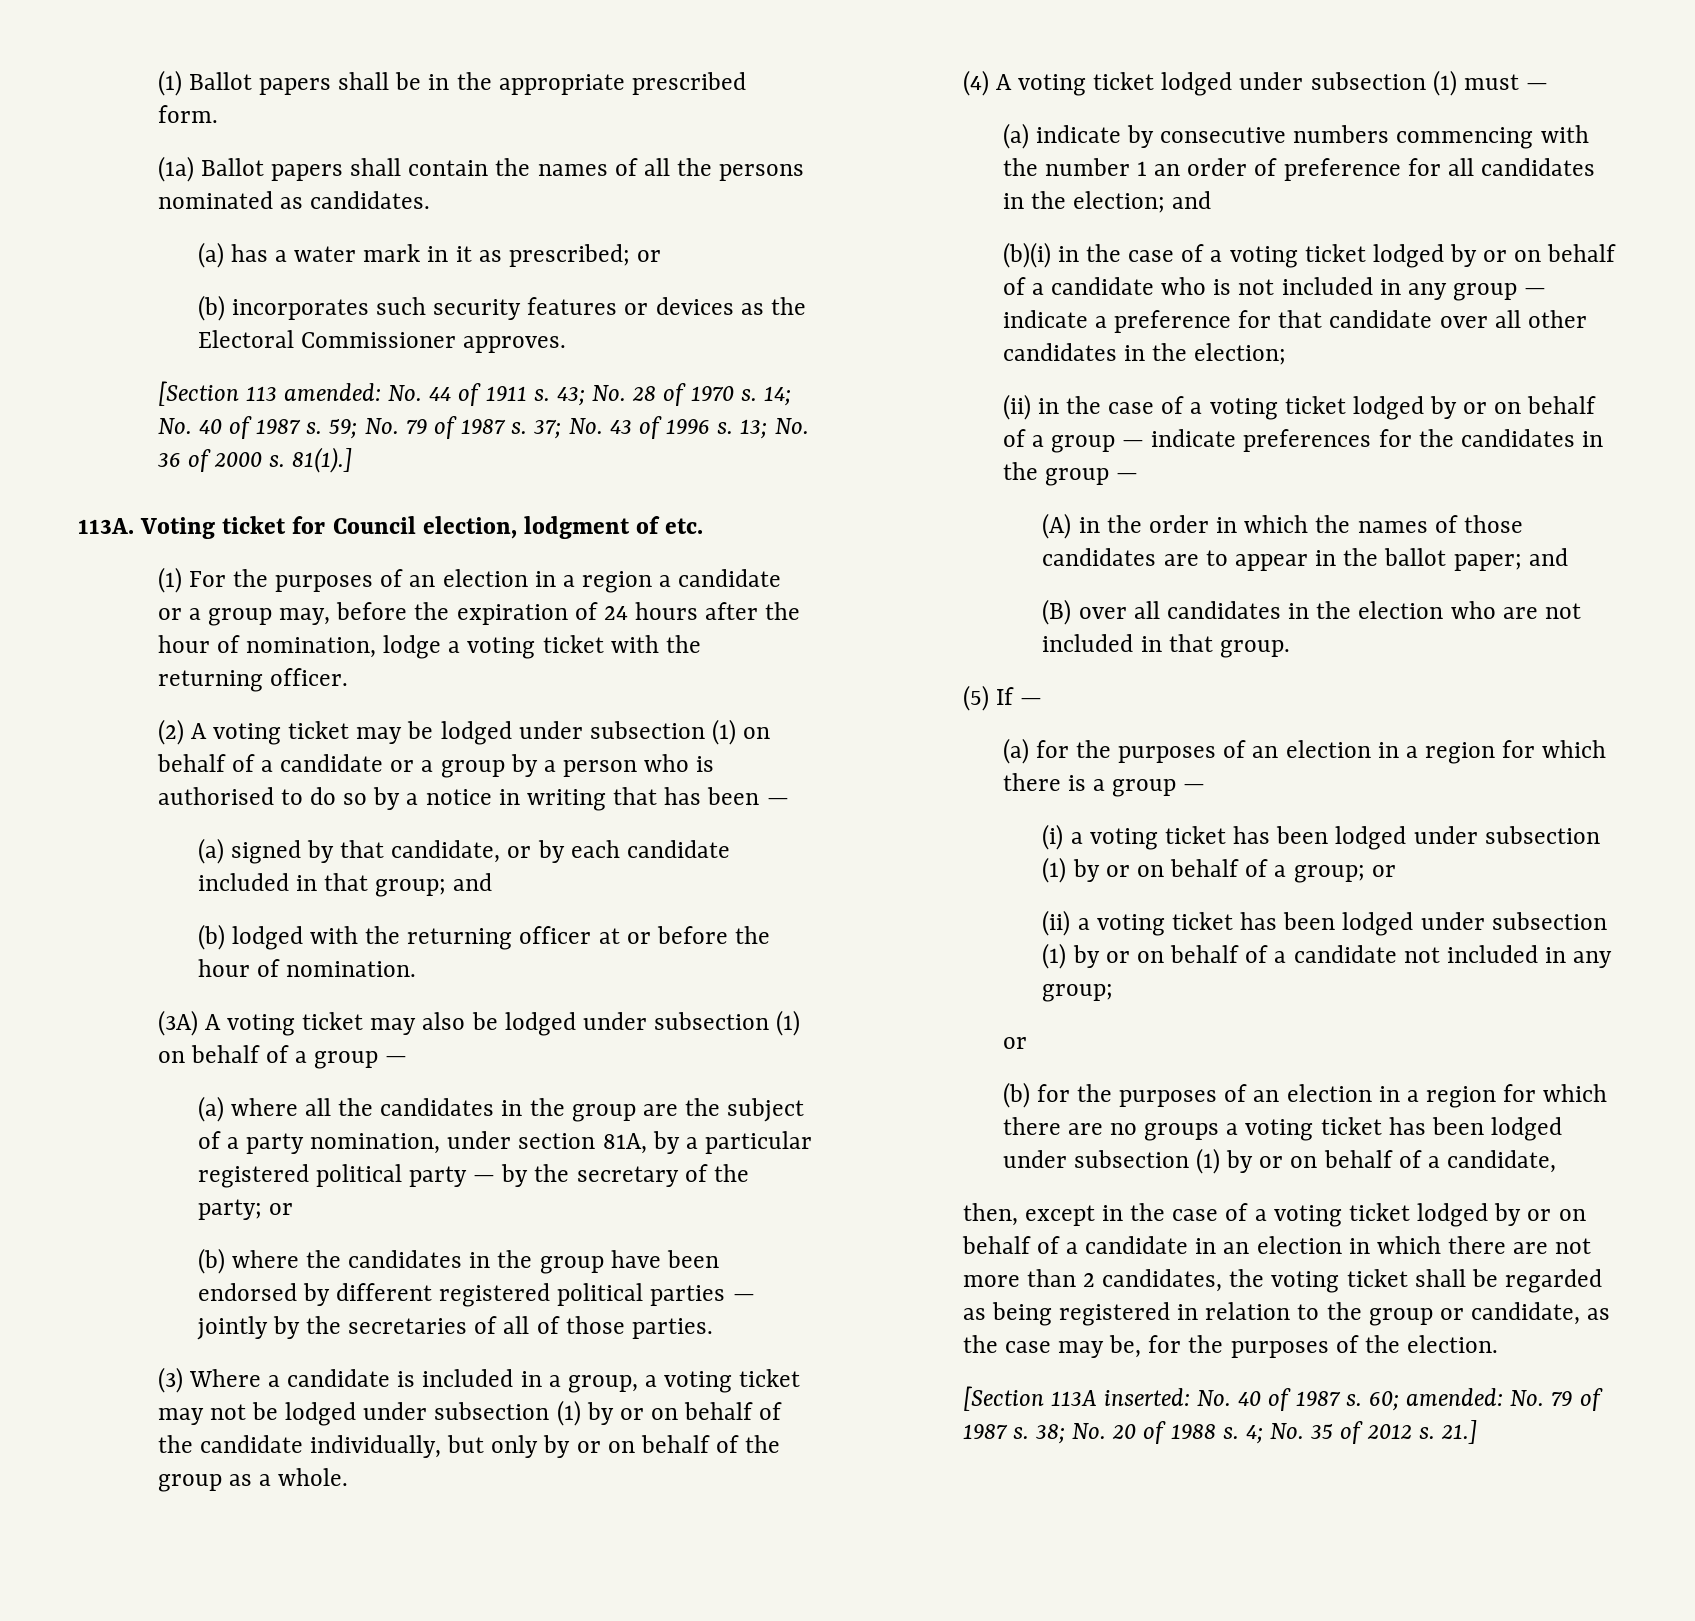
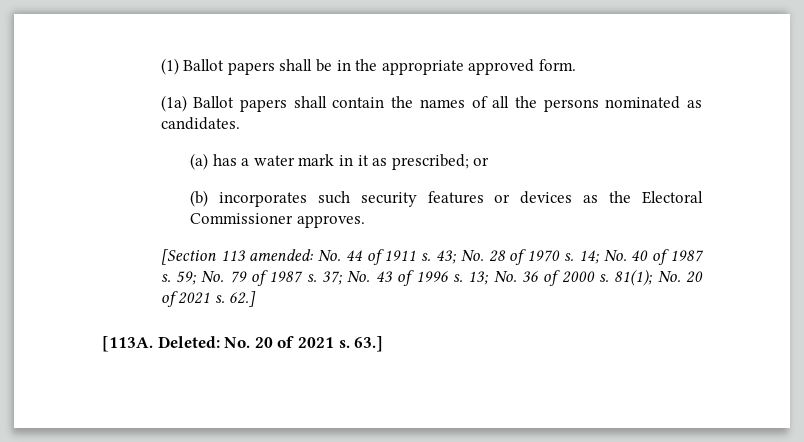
[631,72,746,95] prescribed -> [468,59,535,75] approved
[292,447,353,473] [78,516,704,539] [157,567,782,593] [157,602,801,626] [157,635,701,659] [157,668,348,692] [157,719,771,745] [156,754,715,778] [157,787,789,811] [197,838,730,864] [197,873,493,897] [197,924,770,950] [197,959,416,977] [157,1010,801,1036] [157,1045,408,1069] [197,1096,805,1122] [197,1131,812,1154] [197,1164,749,1188] [197,1199,293,1220] [197,1248,719,1274] [197,1283,755,1307] [196,1316,713,1340] [157,1367,801,1393] [157,1400,783,1426] [157,1435,781,1458] [157,1468,349,1492] [962,70,1549,96] [1002,123,1589,149] [1002,158,1595,181] [1002,191,1212,213] [1002,242,1617,268] [1002,277,1547,301] [1002,310,1587,333] [1002,343,1287,365] [1002,394,1597,420] [1002,429,1603,453] [1002,462,1138,486] [1042,513,1523,539] [1042,548,1568,571] [1042,599,1581,625] [1042,634,1290,658] [962,685,1043,711] [1002,738,1607,764] [1002,773,1206,797] [1042,824,1600,850] [1042,857,1396,883] [1042,910,1607,936] [1042,943,1613,969] [1042,984,1114,1002] [1002,1037,1027,1049] [1002,1082,1608,1108] [1002,1117,1562,1141] [1002,1148,1556,1174] [962,1203,1586,1227] [961,1236,1592,1254] [962,1269,1603,1293] [962,1302,1611,1326] [962,1335,1499,1358] [962,1386,1603,1411] [962,1420,1477,1444] 81(1).] // 113A. Voting ticket for Council election, lodgment of etc. // (1) For the purposes of an election in a region a candidate or a group may, before the expiration of 24 hours after the hour of nomination, lodge a voting ticket with the returning officer. // (2) A voting ticket may be lodged under subsection (1) on behalf of a candidate or a group by a person who is authorised to do so by a notice in writing that has been — // (a) signed by that candidate, or by each candidate included in that group; and // (b) lodged with the returning officer at or before the hour of nomination. // (3A) A voting ticket may also be lodged under subsection (1) on behalf of a group — // (a) where all the candidates in the group are the subject of a party nomination, under section 81A, by a particular registered political party — by the secretary of the party; or // (b) where the candidates in the group have been endorsed by different registered political parties — jointly by the secretaries of all of those parties. // (3) Where a candidate is included in a group, a voting ticket may not be lodged under subsection (1) by or on behalf of the candidate individually, but only by or on behalf of the group as a whole. // (4) A voting ticket lodged under subsection (1) must — // (a) indicate by consecutive numbers commencing with the number 1 an order of preference for all candidates in the election; and // (b)(i) in the case of a voting ticket lodged by or on behalf of a candidate who is not included in any group — indicate a preference for that candidate over all other candidates in the election; // (ii) in the case of a voting ticket lodged by or on behalf of a group — indicate preferences for the candidates in the group — // (A) in the order in which the names of those candidates are to appear in the ballot paper; and // (B) over all candidates in the election who are not included in that group. // (5) If — // (a) for the purposes of an election in a region for which there is a group — // (i) a voting ticket has been lodged under subsection (1) by or on behalf of a group; or // (ii) a voting ticket has been lodged under subsection (1) by or on behalf of a candidate not included in any group; // or // (b) for the purposes of an election in a region for which there are no groups a voting ticket has been lodged under subsection (1) by or on behalf of a candidate, // then, except in the case of a voting ticket lodged by or on behalf of a candidate in an election in which there are not more than 2 candidates, the voting ticket shall be regarded as being registered in relation to the group or candidate, as the case may be, for the purposes of the election. // [Section 113A inserted: No. 40 of 1987 s. 60; amended: No. 79 of 1987 s. 38; No. 20 of 1988 s. 4; No. 35 of 2012 s. 21.] -> [614,269,703,286] [160,291,257,307] [102,336,384,352] 81(1); No. 20 of 2021 s. 62.] // [113A. Deleted: No. 20 of 2021 s. 63.]

